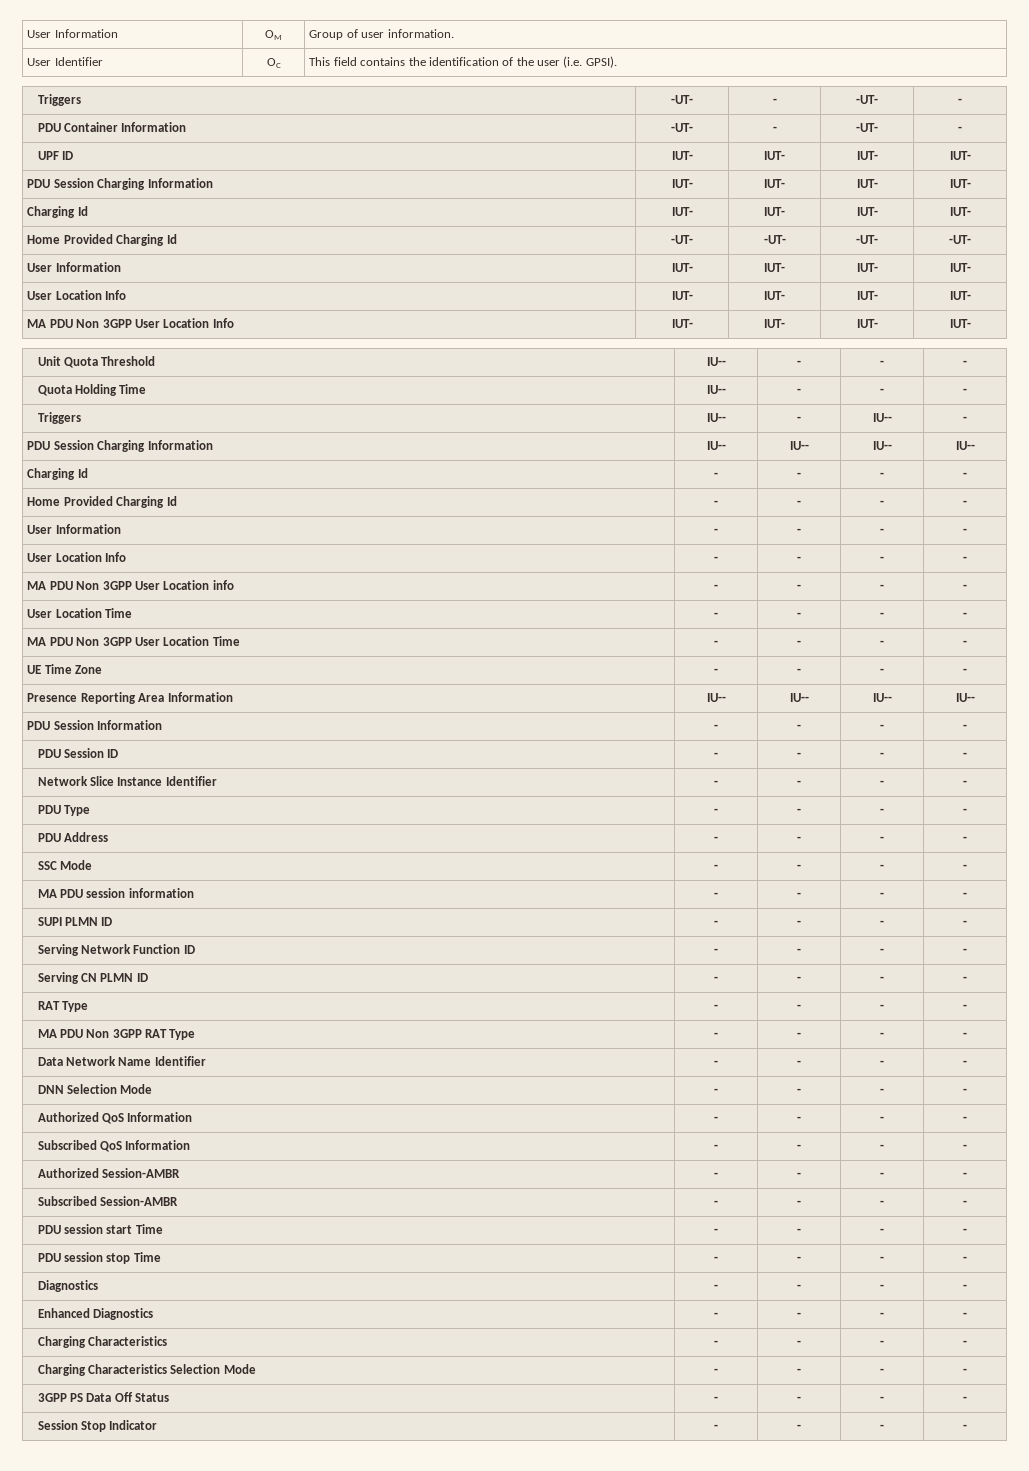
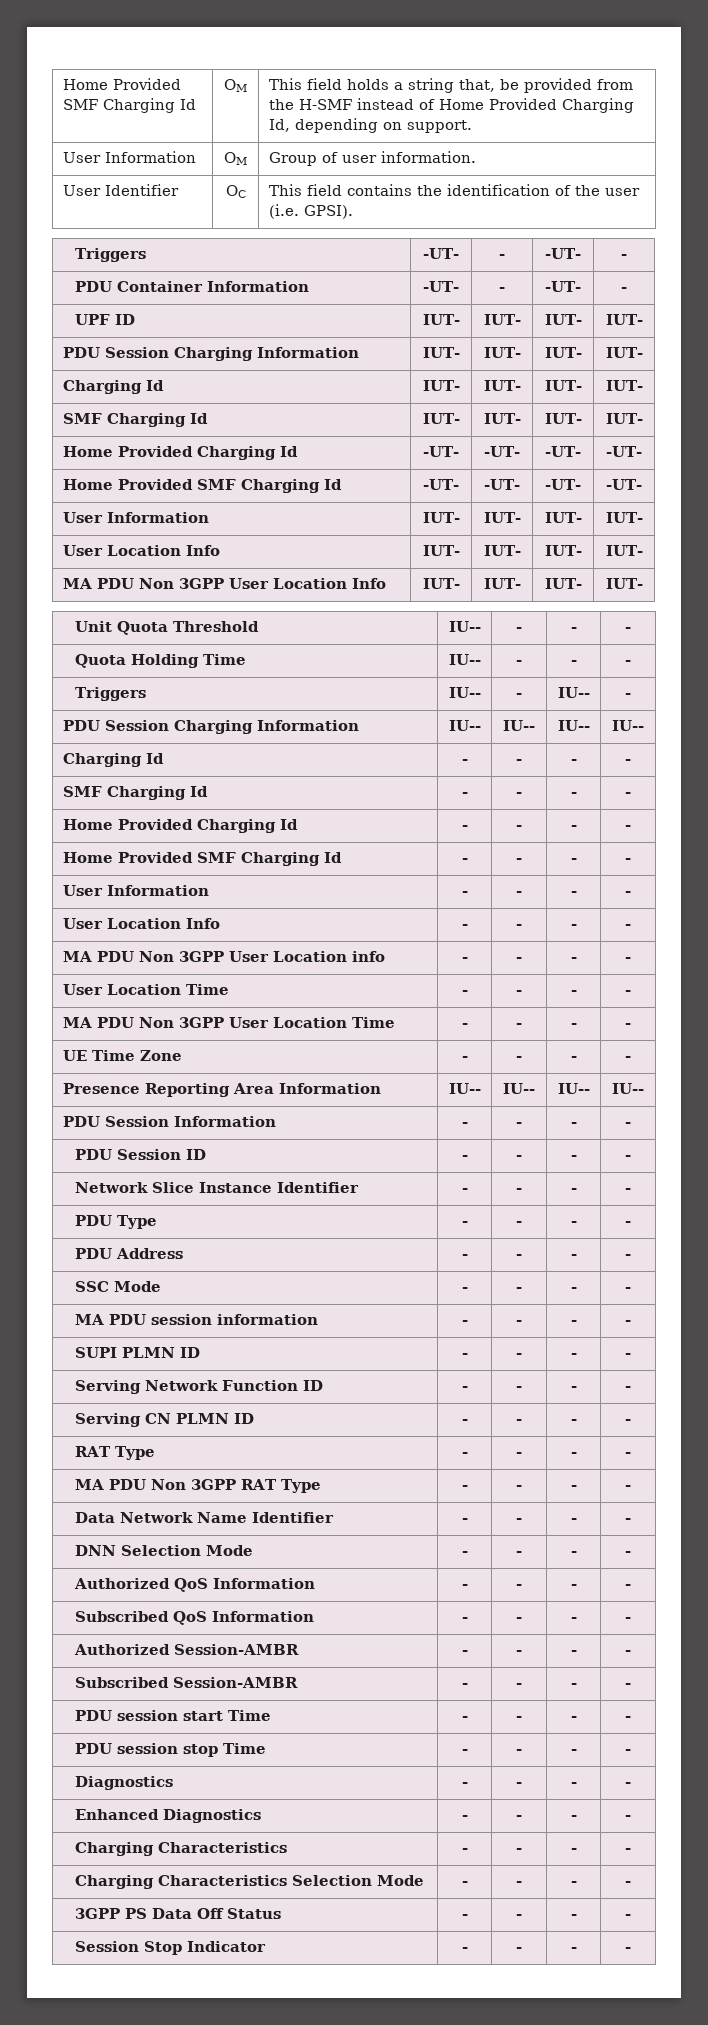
(27, 34) none -> [62,78,181,90] [62,98,196,113] [224,79,247,92] [268,78,633,93] [268,98,634,113] [268,118,472,133] Home Provided SMF Charging Id | OM | This field holds a string that, be provided from the H-SMF instead of Home Provided Charging Id, depending on support. //
(971, 211) none -> [62,413,208,427] [422,413,460,424] [483,413,521,424] [544,413,582,424] [605,413,643,424] // SMF Charging Id | IUT- | IUT- | IUT- | IUT-
(971, 239) none -> [62,479,342,493] [423,479,460,490] [484,479,521,490] [545,479,582,490] [606,479,643,490] // Home Provided SMF Charging Id | -UT- | -UT- | -UT- | -UT-
(967, 475) none -> [62,786,208,800] [461,792,468,797] [516,792,522,797] [570,792,577,797] [625,792,631,797] // SMF Charging Id | - | - | - | -
(967, 503) none -> [62,852,342,866] [461,858,468,863] [516,858,522,863] [570,858,577,863] [625,858,631,863] // Home Provided SMF Charging Id | - | - | - | -

